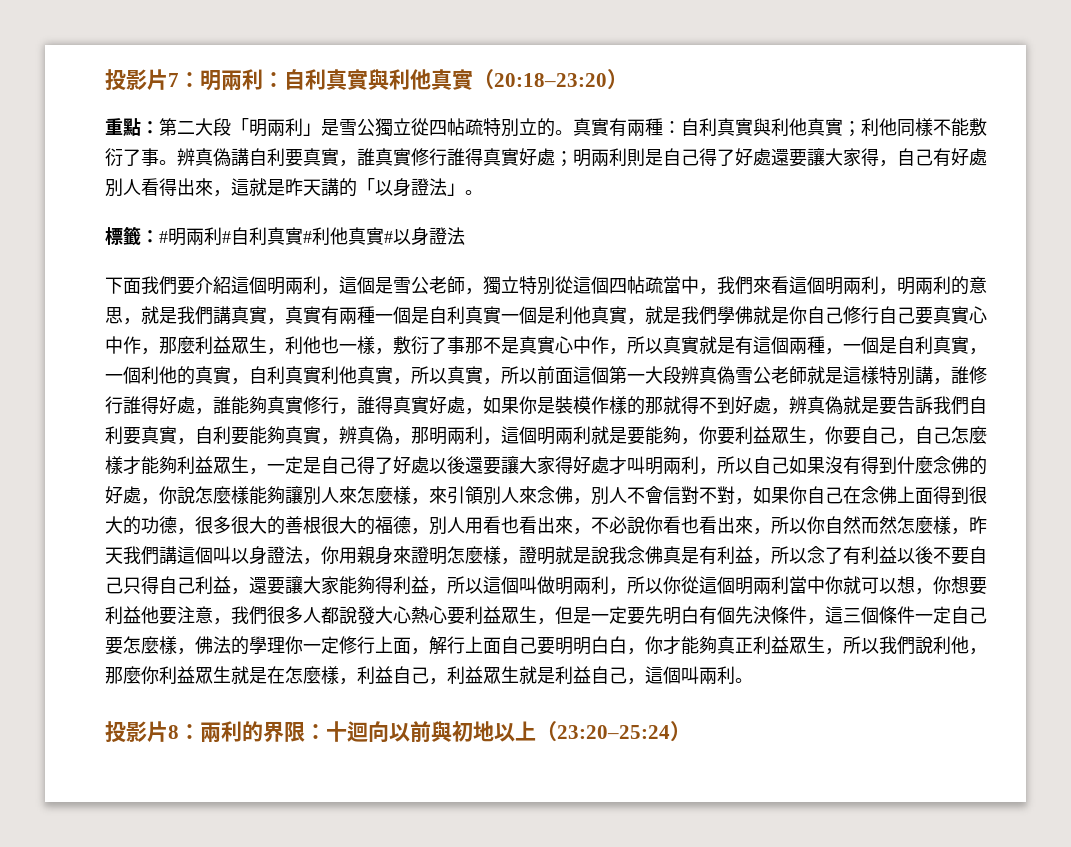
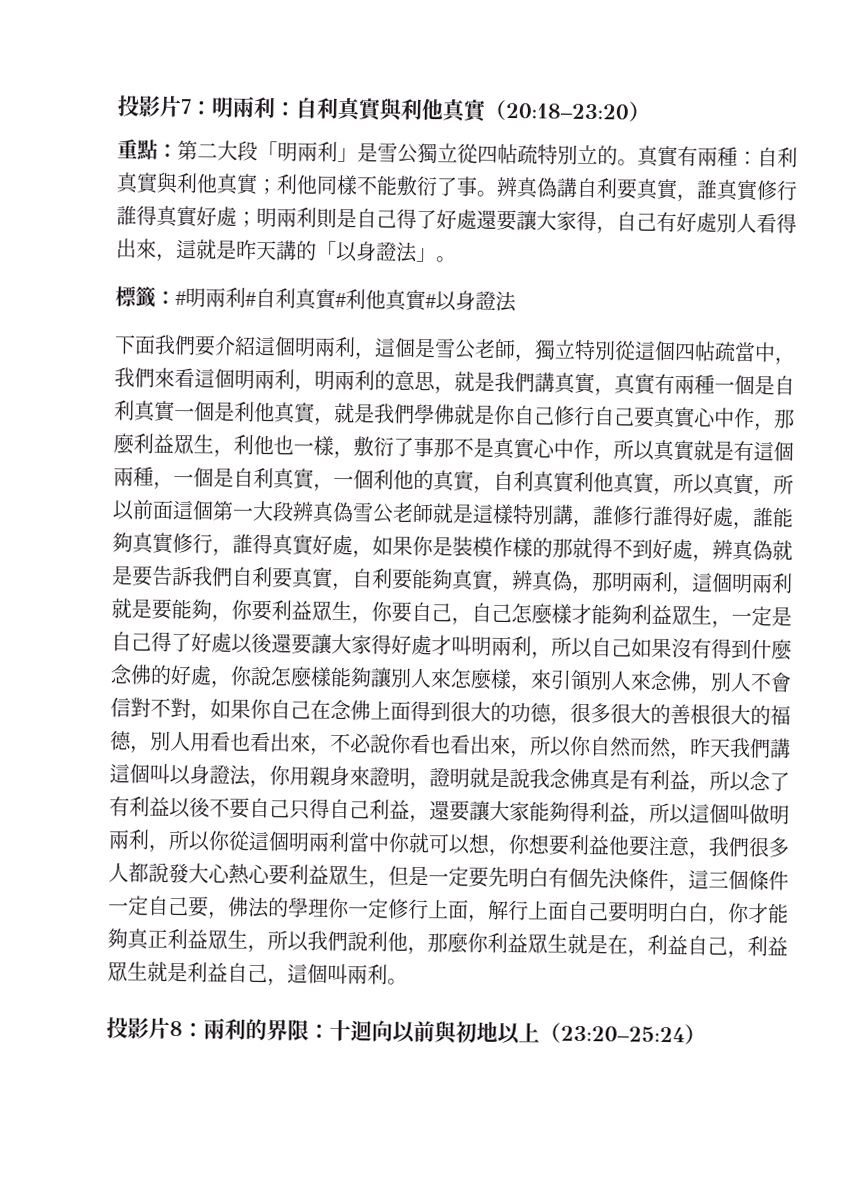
[897,516,951,534] 怎麼樣 -> (672, 747) none
[447,546,501,564] 怎麼樣 -> (410, 777) none
[123,636,177,654] 怎麼樣 -> (209, 907) none
[285,666,339,684] 怎麼樣 -> (628, 944) none

